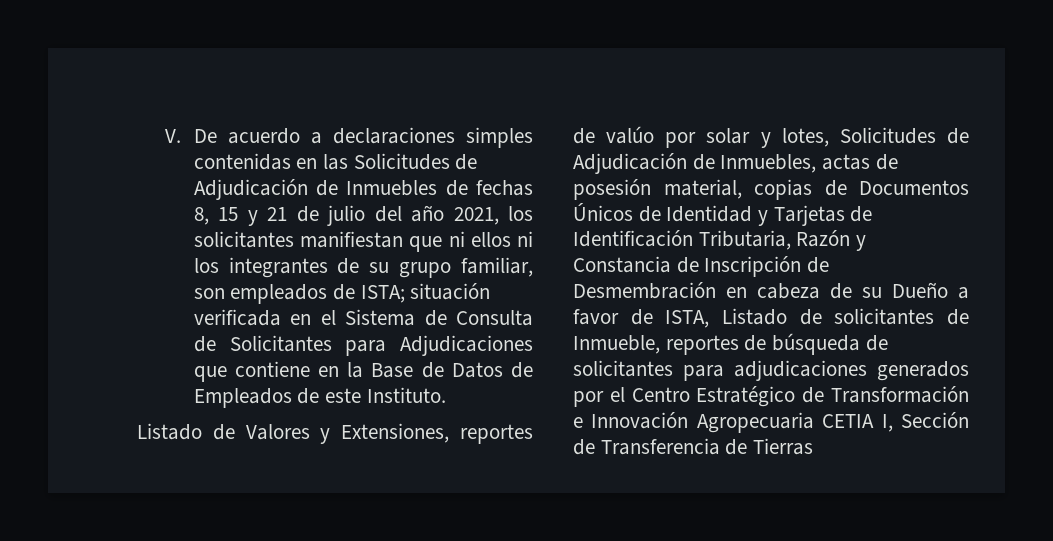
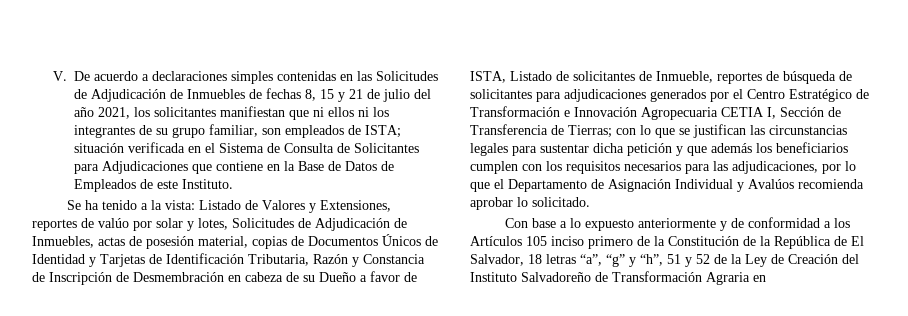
(446, 395) none -> [67,200,196,210] Se ha tenido a la vista:
[753,438,814,455] Tierras -> [568,124,847,138] [470,142,848,156] [470,161,856,174] [470,179,864,192] [470,197,590,210] [505,217,851,231] [470,236,864,249] [470,254,859,267] [470,271,766,285] Tierras; con lo que se justifican las circunstancias legales para sustentar dicha petición y que además los beneficiarios cumplen con los requisitos necesarios para las adjudicaciones, por lo que el Departamento de Asignación Individual y Avalúos recomienda aprobar lo solicitado. // Con base a lo expuesto anteriormente y de conformidad a los Artículos 105 inciso primero de la Constitución de la República de El Salvador, 18 letras “a”, “g” y “h”, 51 y 52 de la Ley de Creación del Instituto Salvadoreño de Transformación Agraria en

